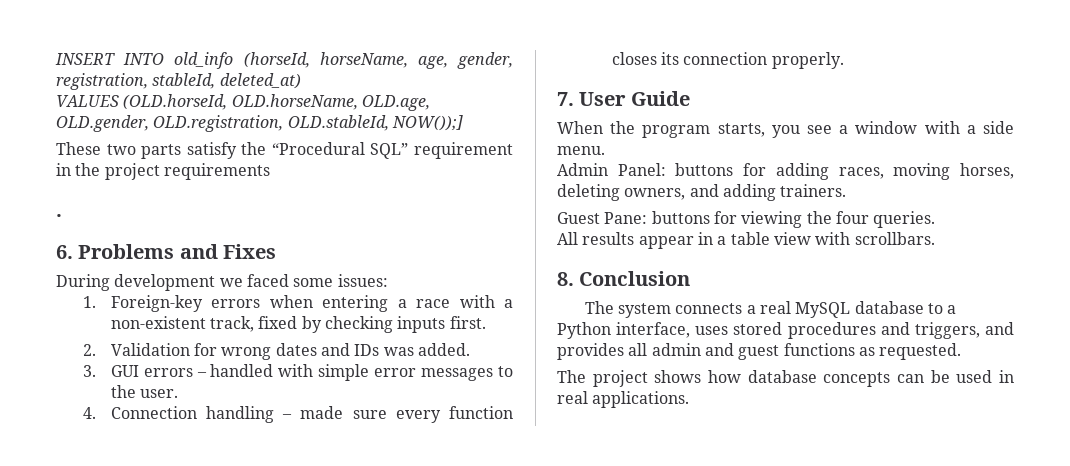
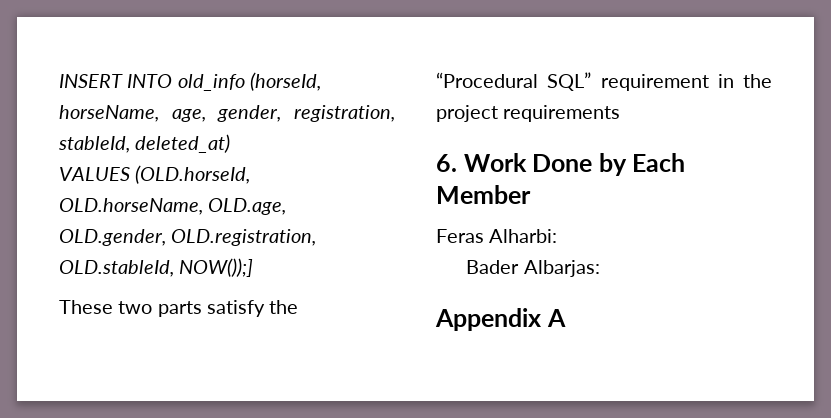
[56,214,62,217] [56,244,277,259] [56,274,388,291] [83,295,513,312] [110,316,486,333] [83,343,470,360] [83,364,513,381] [110,385,179,398] [83,406,513,423] [611,52,844,69] [557,91,690,106] [557,121,1014,138] [557,146,605,155] [557,163,1014,180] [557,184,847,201] [557,211,936,228] [557,232,935,249] [557,271,691,286] [584,301,957,318] [557,322,1014,339] [557,343,962,360] [557,370,1014,387] [557,391,690,408] . // 6. Problems and Fixes // During development we faced some issues: // 1. Foreign-key errors when entering a race with a non-existent track, fixed by checking inputs first. // 2. Validation for wrong dates and IDs was added. // 3. GUI errors – handled with simple error messages to the user. // 4. Connection handling – made sure every function closes its connection properly. // 7. User Guide // When the program starts, you see a window with a side menu. // Admin Panel: buttons for adding races, moving horses, deleting owners, and adding trainers. // Guest Pane: buttons for viewing the four queries. // All results appear in a table view with scrollbars. // 8. Conclusion // The system connects a real MySQL database to a Python interface, uses stored procedures and triggers, and provides all admin and guest functions as requested. // The project shows how database concepts can be used in real applications. -> [436,153,686,176] [436,185,531,204] [436,229,558,243] [466,260,600,277] [435,308,566,331] 6. Work Done by Each Member // Feras Alharbi: // Bader Albarjas: // Appendix A

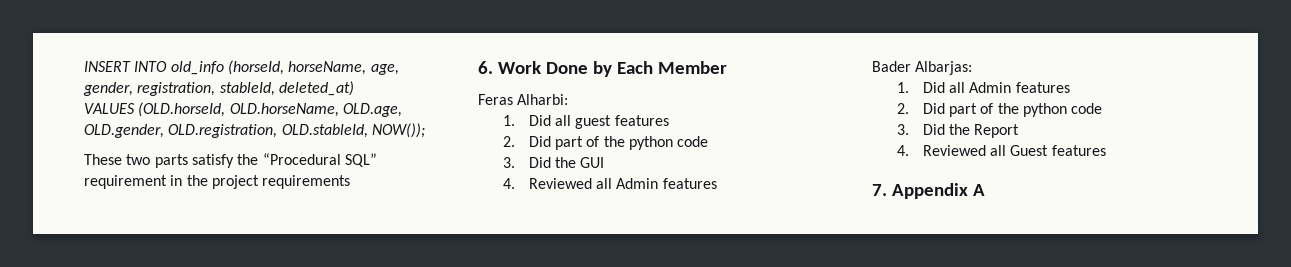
[179,258,254,277] NOW());] -> [371,123,425,138] NOW());
[466,260,600,277] Bader Albarjas: // -> [503,115,669,129] [503,136,709,150] [503,157,605,168] [503,178,717,189] [872,61,973,75] [897,82,1070,93] [897,103,1103,117] [897,124,1020,138] [897,145,1106,156] [872,184,887,196] 1. Did all guest features // 2. Did part of the python code // 3. Did the GUI // 4. Reviewed all Admin features // Bader Albarjas: // 1. Did all Admin features // 2. Did part of the python code // 3. Did the Report // 4. Reviewed all Guest features // 7.

